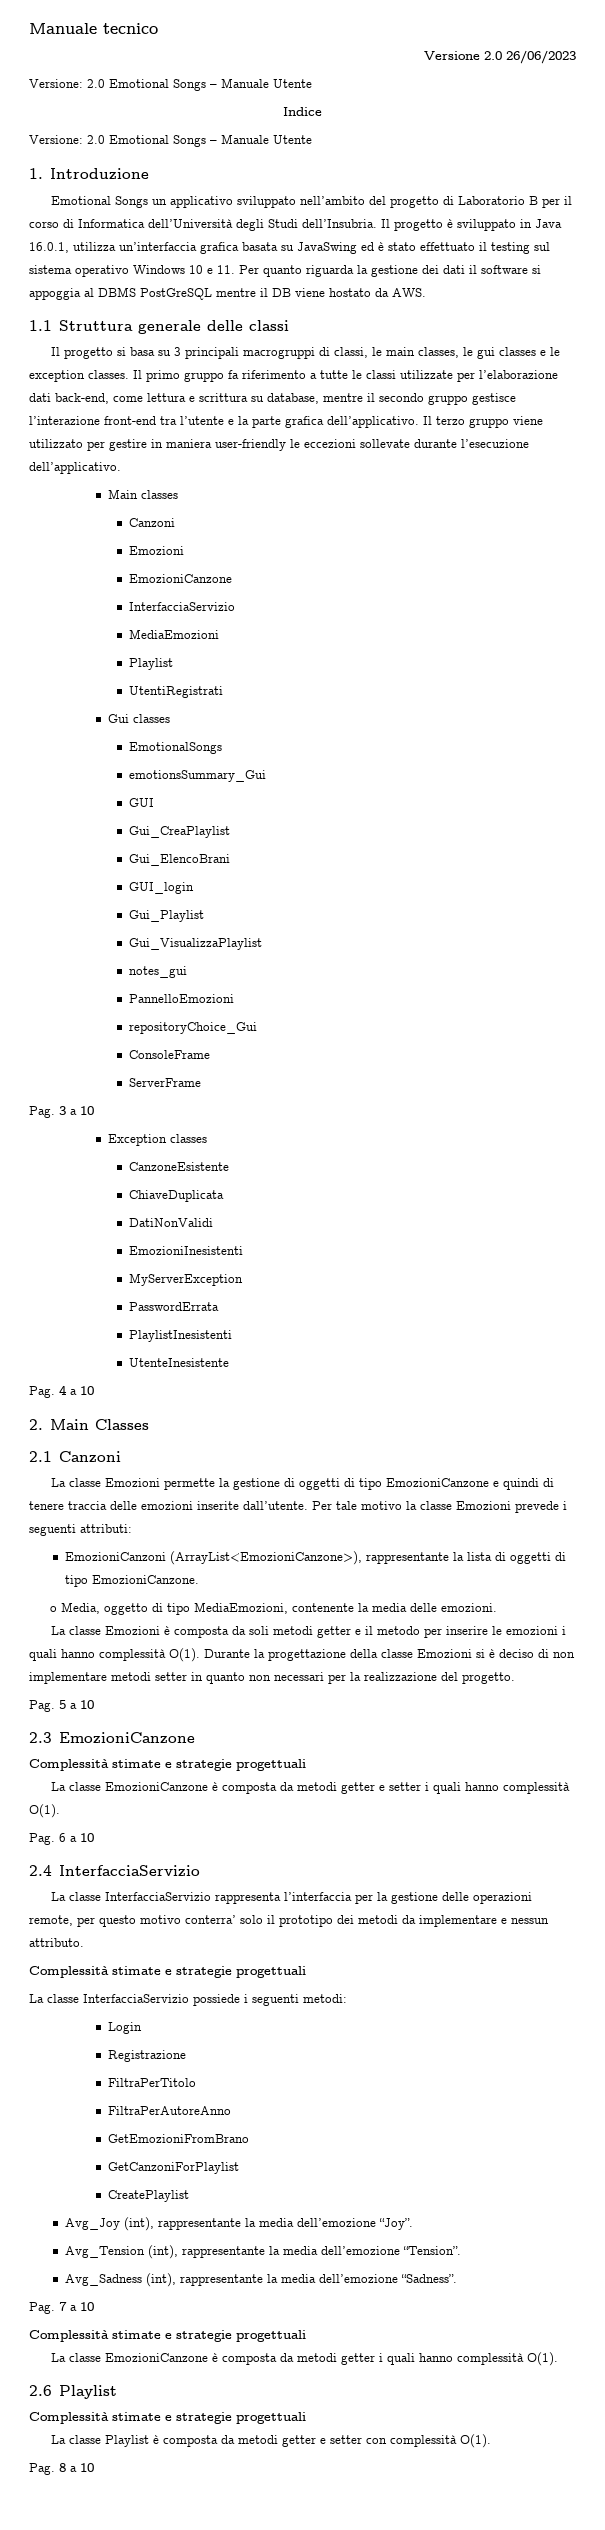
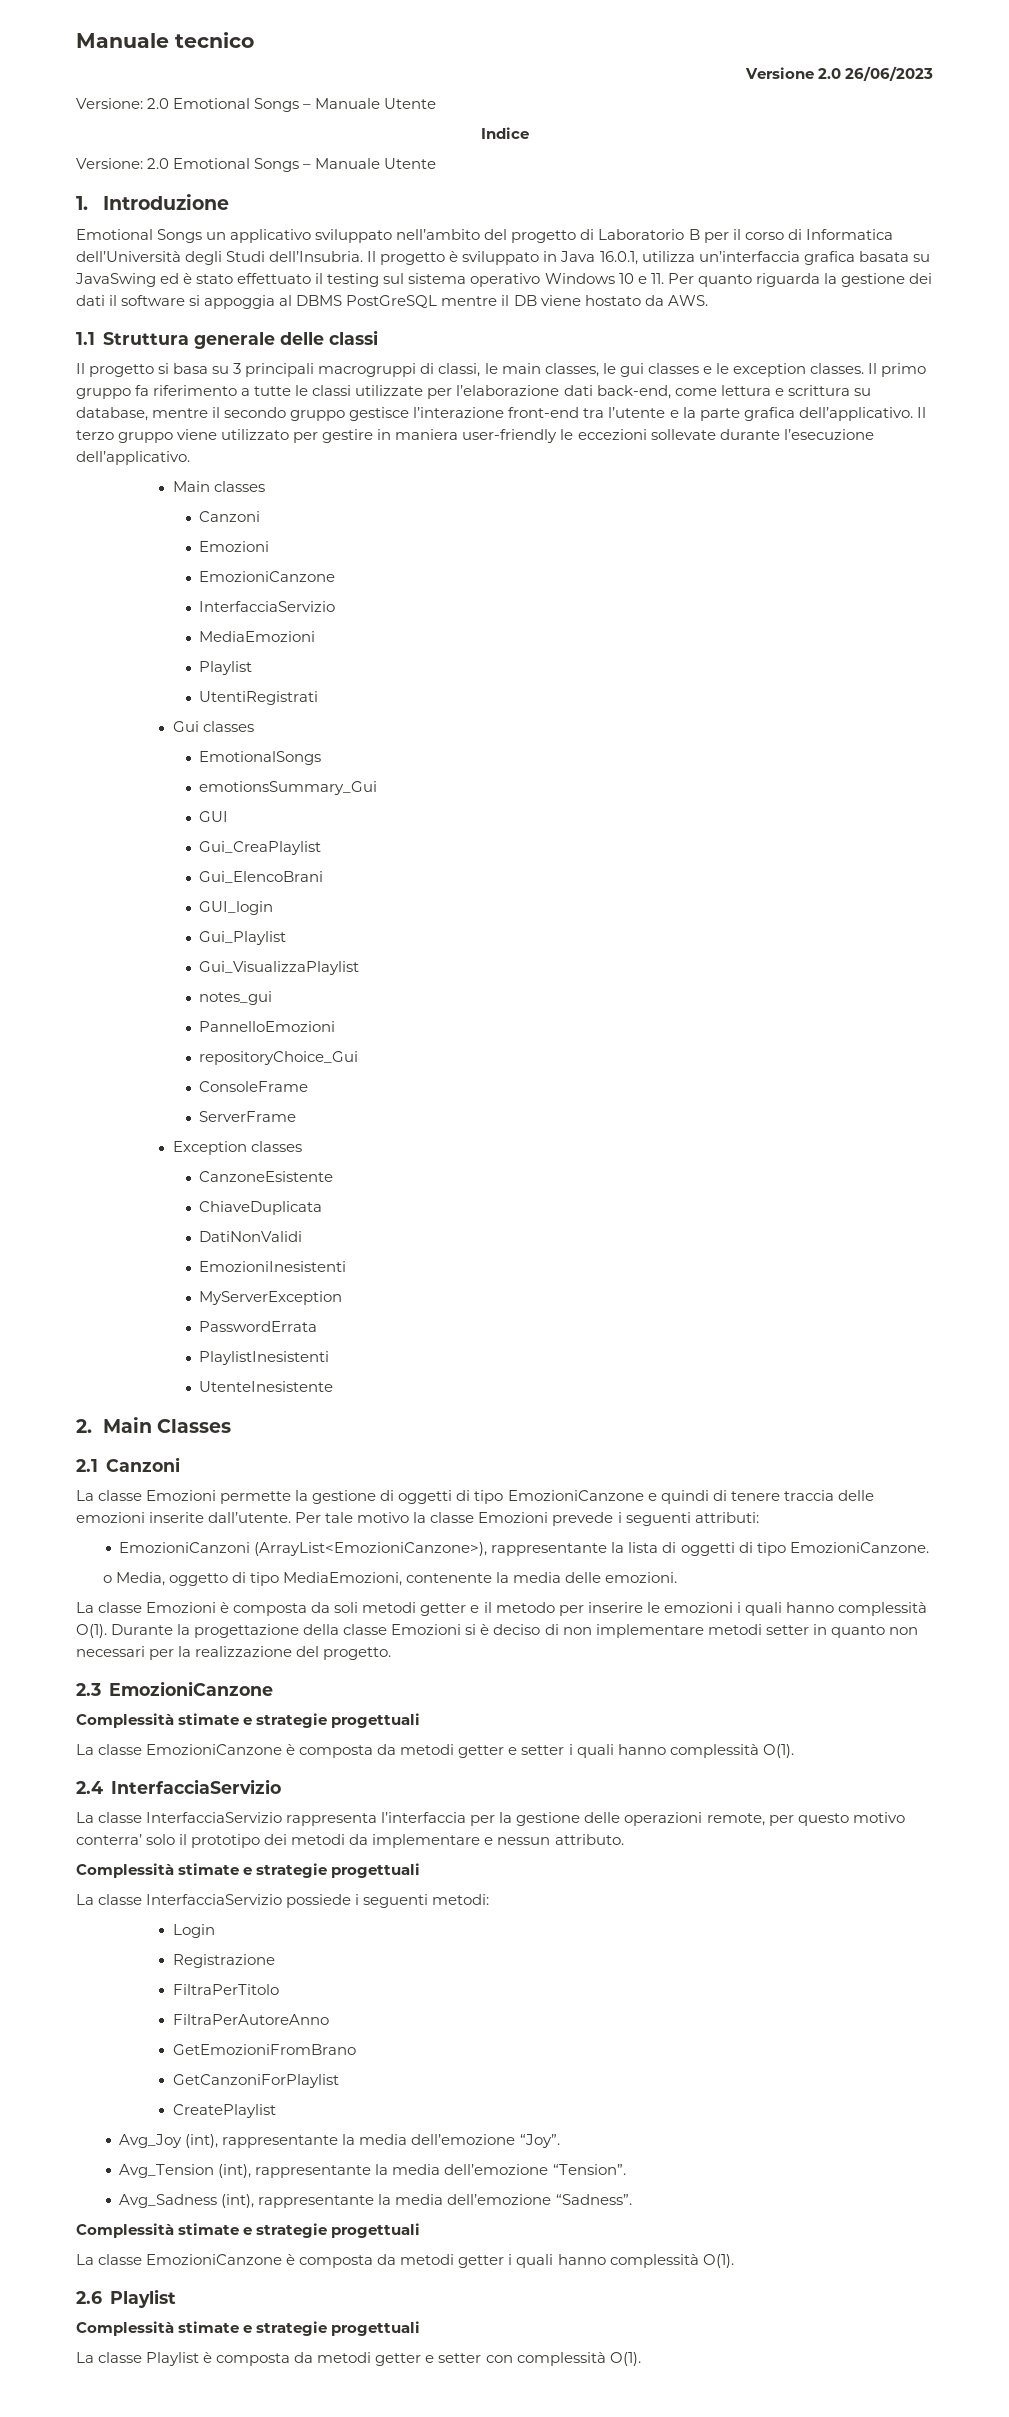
[29,1106,94,1118] // Pag. 3 a 10 -> (297, 1116) none
[29,1385,94,1398] // Pag. 4 a 10 -> (334, 1386) none
[29,1700,94,1712] // Pag. 5 a 10 -> (392, 1653) none
[29,1833,94,1845] // Pag. 6 a 10 -> (794, 1751) none
[29,2302,94,2314] // Pag. 7 a 10 -> (632, 2199) none
[29,2463,94,2475] // Pag. 8 a 10 -> (641, 2359) none

